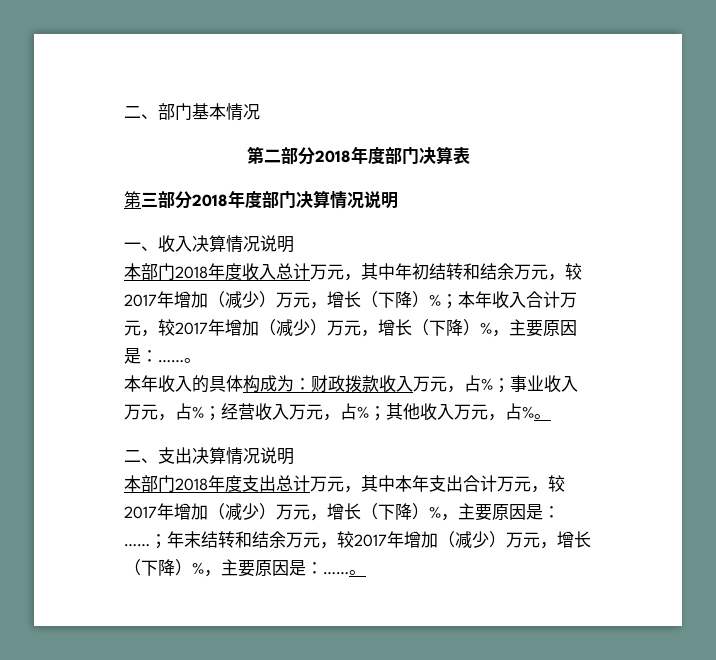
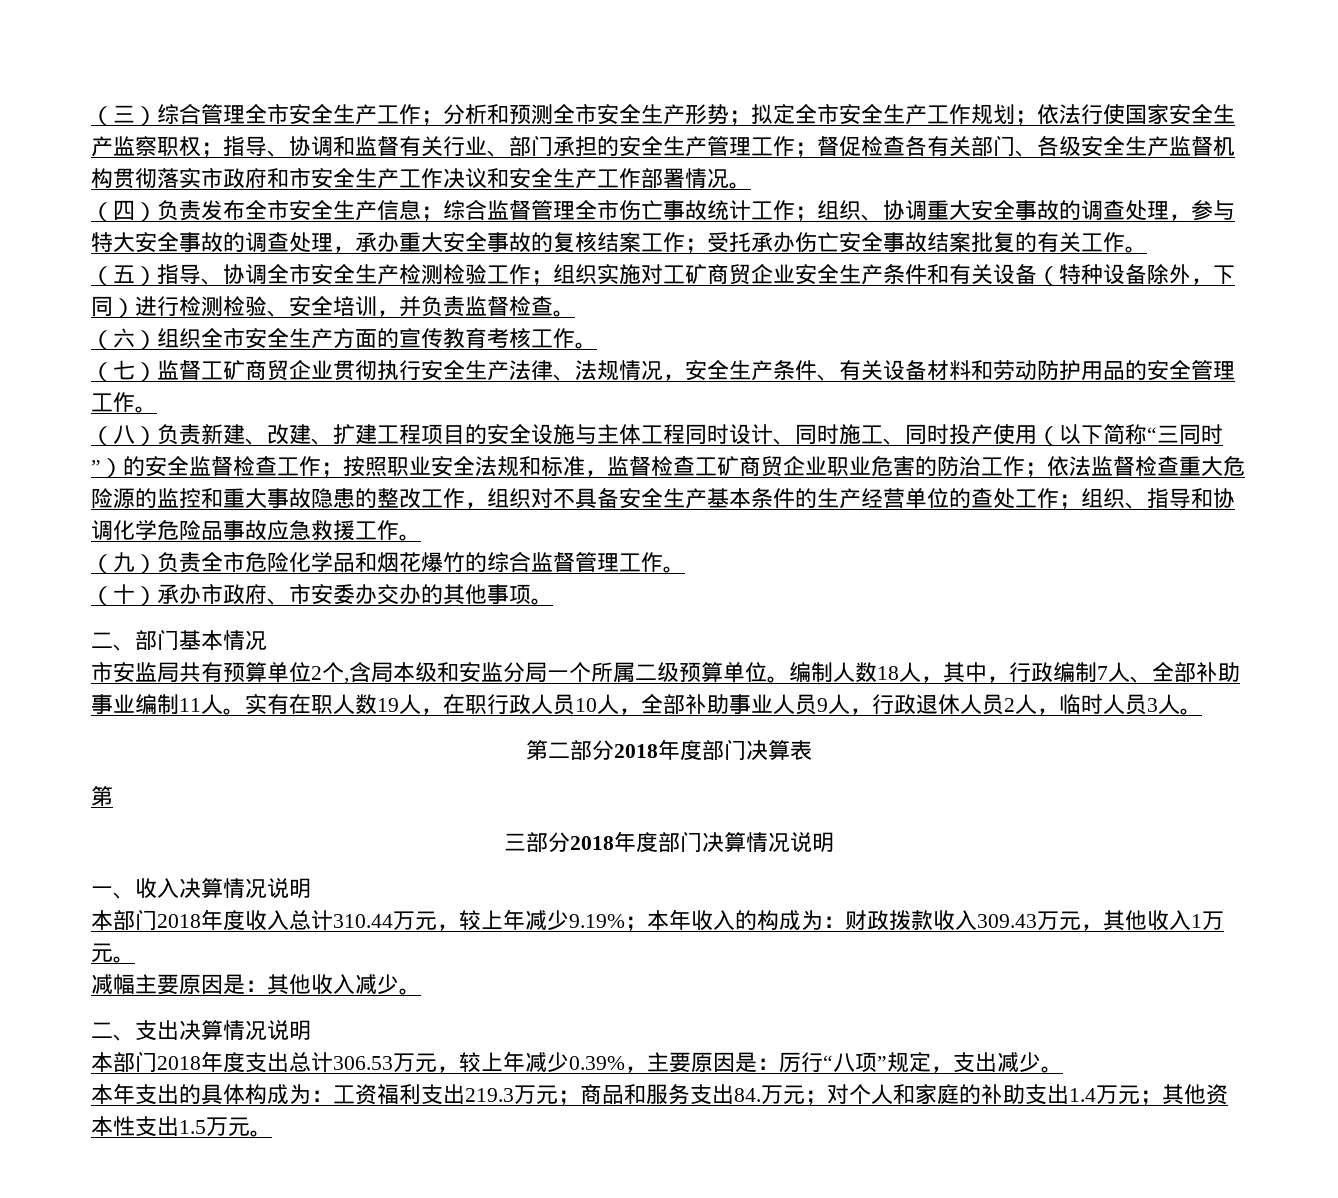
[124,103,260,121] 二、部门基本情况 -> [91,103,1235,126] [91,135,1235,157] [91,168,751,189] [91,199,1235,222] [91,232,1147,253] [91,264,1235,286] [91,296,575,318] [91,328,597,350] [91,360,1235,382] [91,392,157,413] [91,424,1223,446] [91,456,1245,478] [91,488,1235,509] [91,520,421,541] [91,551,685,574] [91,584,553,606] [91,629,267,651] [91,662,1240,684] [91,694,1202,715] （三）综合管理全市安全生产工作；分析和预测全市安全生产形势；拟定全市安全生产工作规划；依法行使国家安全生产监察职权；指导、协调和监督有关行业、部门承担的安全生产管理工作；督促检查各有关部门、各级安全生产监督机构贯彻落实市政府和市安全生产工作决议和安全生产工作部署情况。 // （四）负责发布全市安全生产信息；综合监督管理全市伤亡事故统计工作；组织、协调重大安全事故的调查处理，参与特大安全事故的调查处理，承办重大安全事故的复核结案工作；受托承办伤亡安全事故结案批复的有关工作。 // （五）指导、协调全市安全生产检测检验工作；组织实施对工矿商贸企业安全生产条件和有关设备（特种设备除外，下同）进行检测检验、安全培训，并负责监督检查。 // （六）组织全市安全生产方面的宣传教育考核工作。 // （七）监督工矿商贸企业贯彻执行安全生产法律、法规情况，安全生产条件、有关设备材料和劳动防护用品的安全管理工作。 // （八）负责新建、改建、扩建工程项目的安全设施与主体工程同时设计、同时施工、同时投产使用（以下简称“三同时”）的安全监督检查工作；按照职业安全法规和标准，监督检查工矿商贸企业职业危害的防治工作；依法监督检查重大危险源的监控和重大事故隐患的整改工作，组织对不具备安全生产基本条件的生产经营单位的查处工作；组织、指导和协调化学危险品事故应急救援工作。 // （九）负责全市危险化学品和烟花爆竹的综合监督管理工作。 // （十）承办市政府、市安委办交办的其他事项。 // 二、部门基本情况 // 市安监局共有预算单位2个,含局本级和安监分局一个所属二级预算单位。编制人数18人，其中，行政编制7人、全部补助事业编制11人。实有在职人数19人，在职行政人员10人，全部补助事业人员9人，行政退休人员2人，临时人员3人。
(141, 199) none -> (113, 796) //
[310,263,582,281] [124,291,577,309] [124,319,577,337] [124,348,201,364] [124,375,243,393] 万元，其中年初结转和结余万元，较2017年增加（减少）万元，增长（下降）%；本年收入合计万元，较2017年增加（减少）万元，增长（下降）%，主要原因是：……。 // 本年收入的具体 -> [333,909,757,931] 310.44万元，较上年减少9.19%；本年收入的
[413,375,578,393] [124,403,534,421] 万元，占%；事业收入万元，占%；经营收入万元，占%；其他收入万元，占% -> [977,910,1224,931] [91,943,135,963] [91,974,399,995] 309.43万元，其他收入1万元。 // 减幅主要原因是：其他收入减少
[310,475,565,493] [124,503,560,521] [124,531,591,549] [124,559,349,577] 万元，其中本年支出合计万元，较2017年增加（减少）万元，增长（下降）%，主要原因是：……；年末结转和结余万元，较2017年增加（减少）万元，增长（下降）%，主要原因是：…… -> [333,1051,1063,1073] [91,1083,1228,1105] [91,1116,250,1137] 306.53万元，较上年减少0.39%，主要原因是：厉行“八项”规定，支出减少。 // 本年支出的具体构成为：工资福利支出219.3万元；商品和服务支出84.万元；对个人和家庭的补助支出1.4万元；其他资本性支出1.5万元

